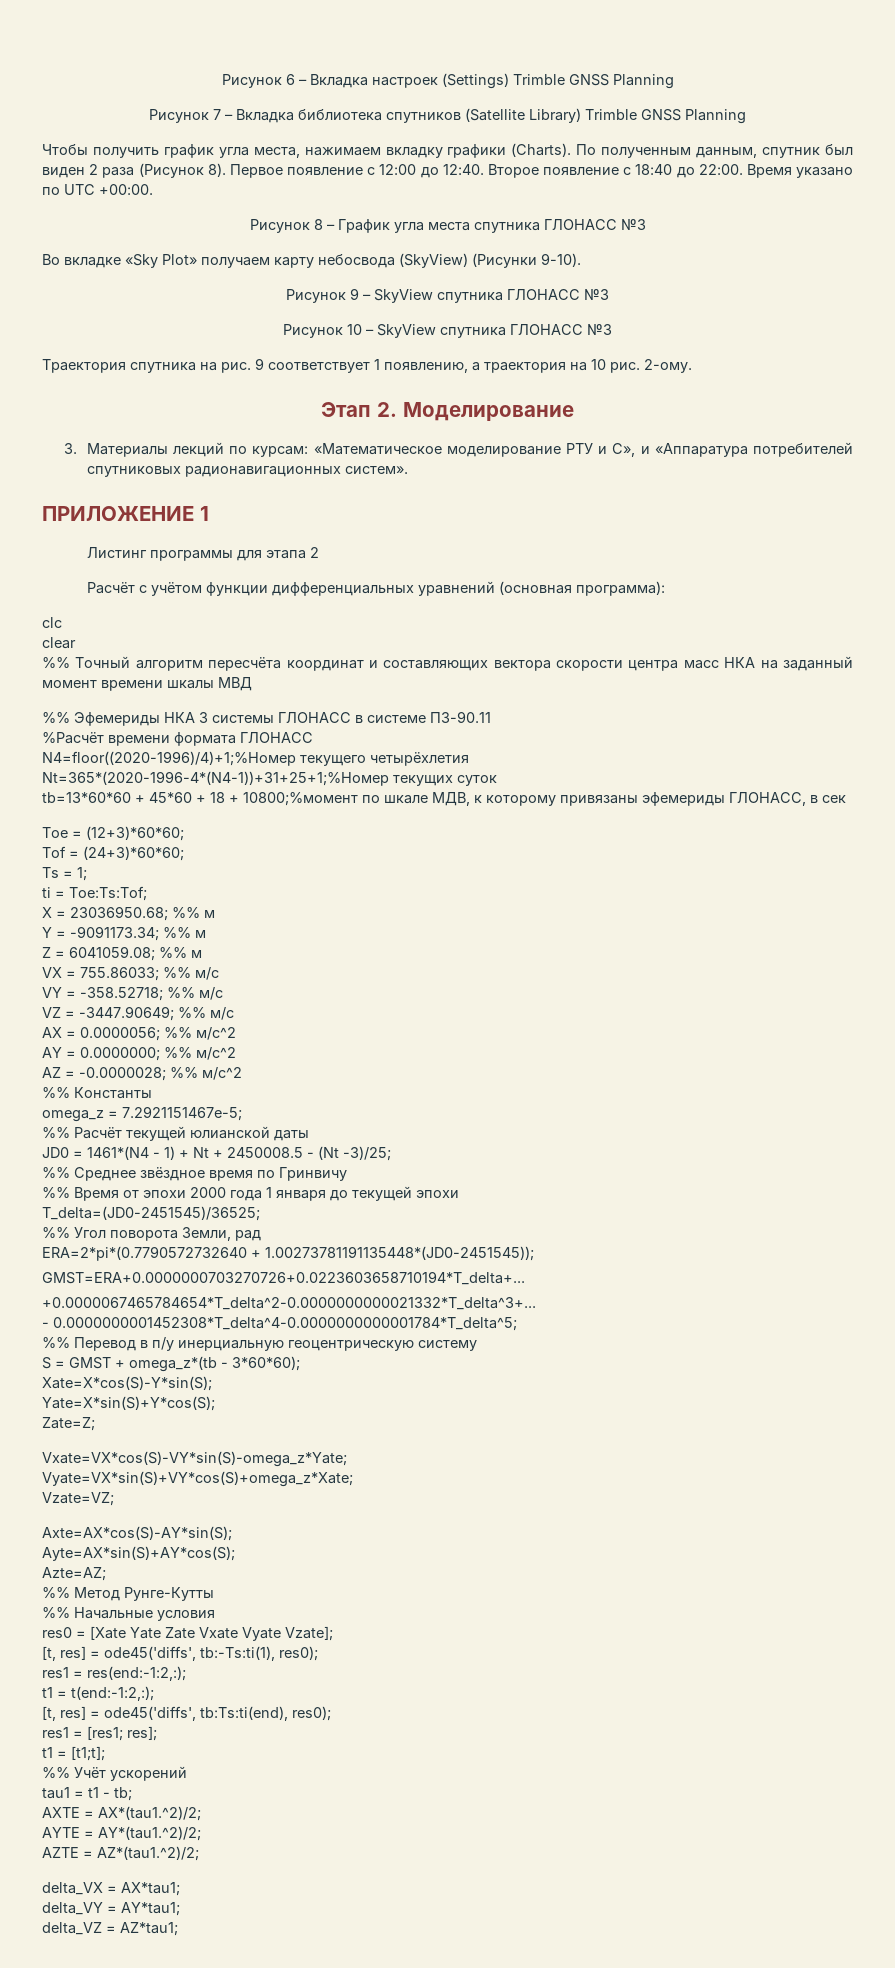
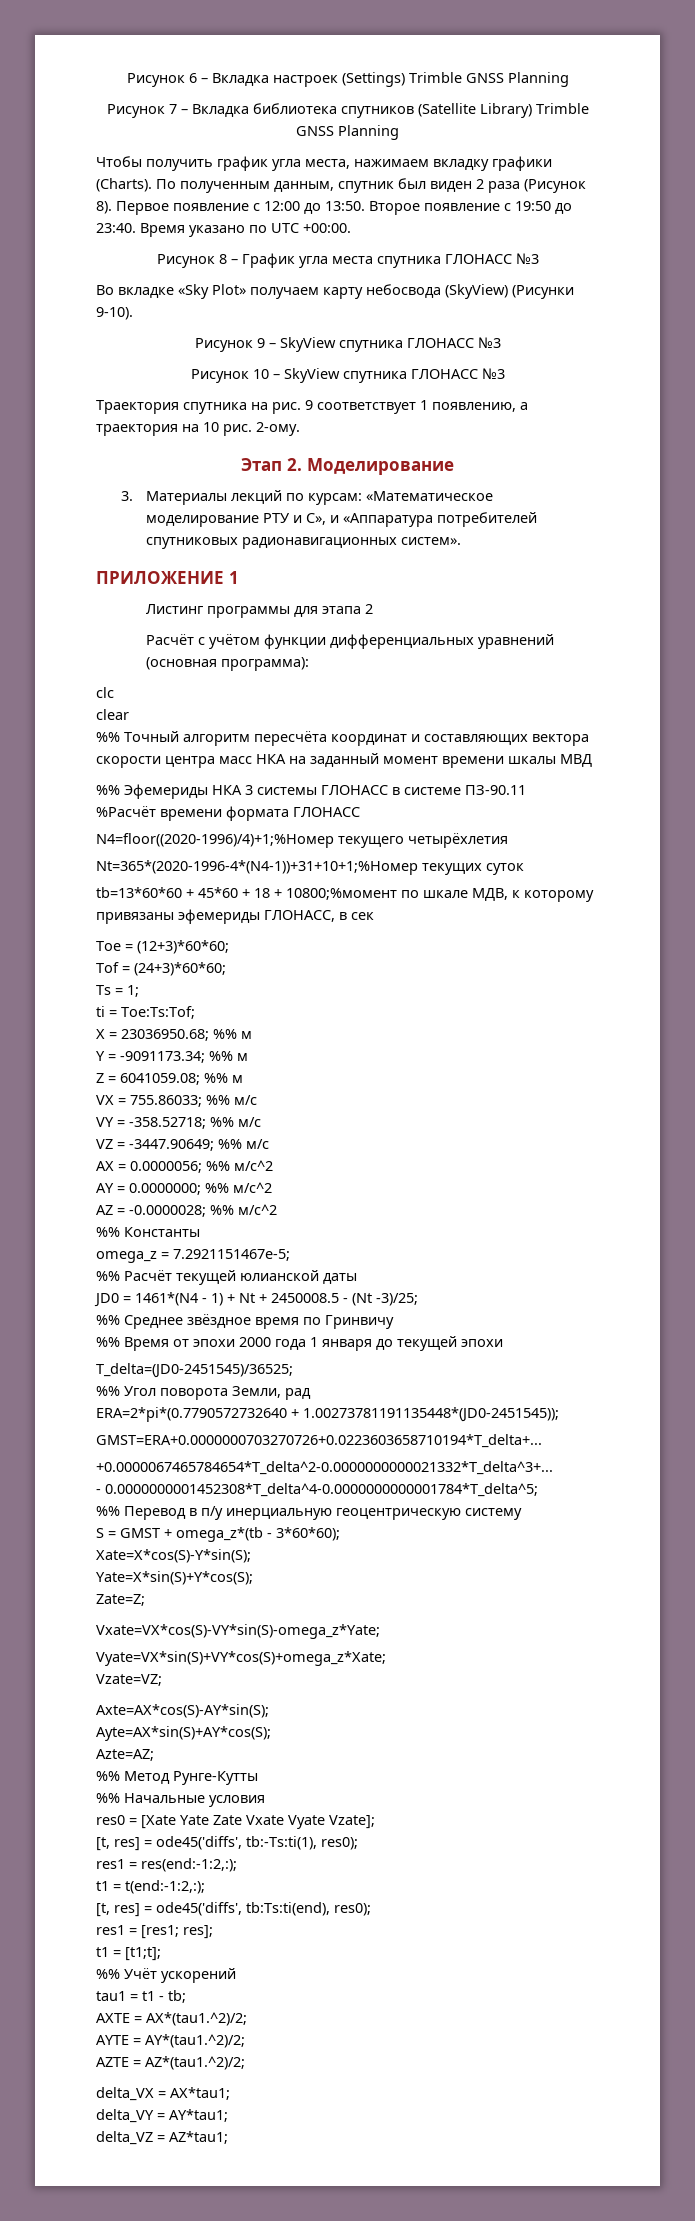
[442,164,484,175] 12:40. -> [325,201,365,211] 13:50.
[635,164,743,178] 18:40 до 22:00. -> [515,201,572,214] [96,223,136,233] 19:50 до 23:40.
[42,771,389,786] Nt=365*(2020-1996-4*(N4-1))+31+25+1;%Номер -> [96,860,418,875] Nt=365*(2020-1996-4*(N4-1))+31+10+1;%Номер

